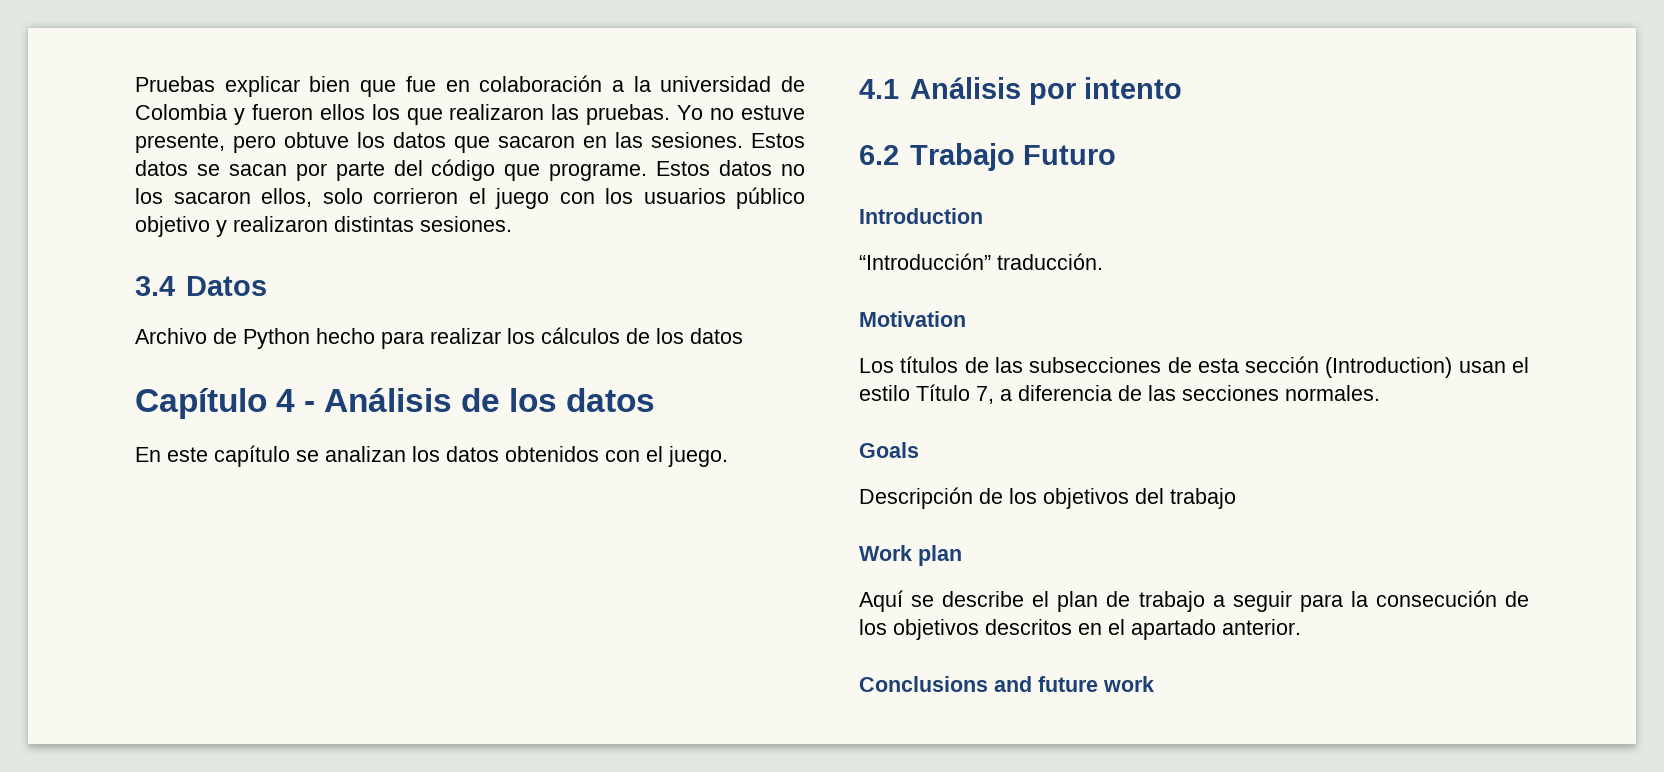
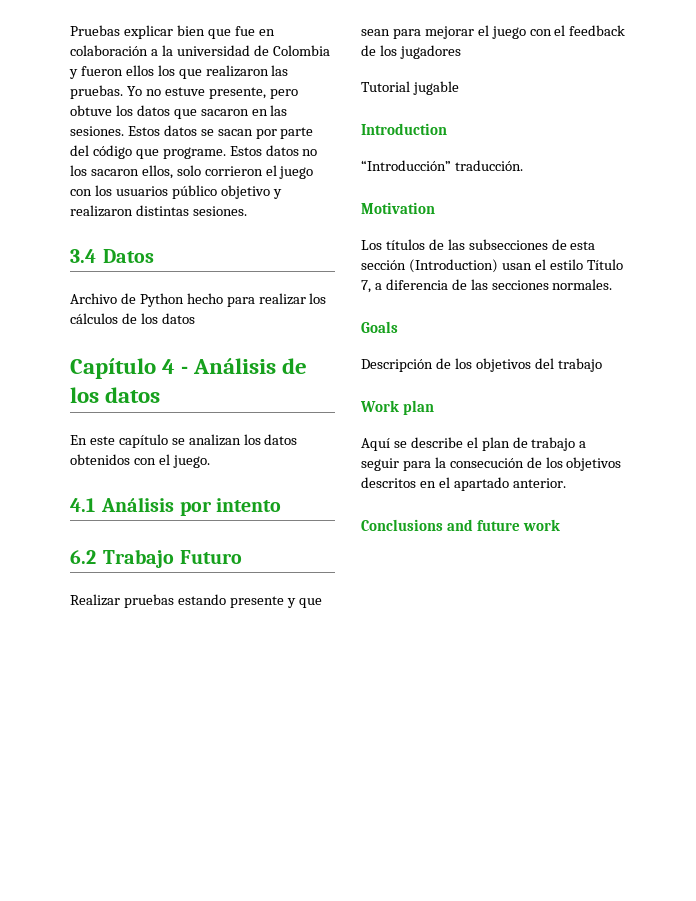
(1116, 155) none -> [70,594,322,608] [361,25,626,39] [361,45,461,59] [361,81,459,95] // Realizar pruebas estando presente y que sean para mejorar el juego con el feedback de los jugadores // Tutorial jugable

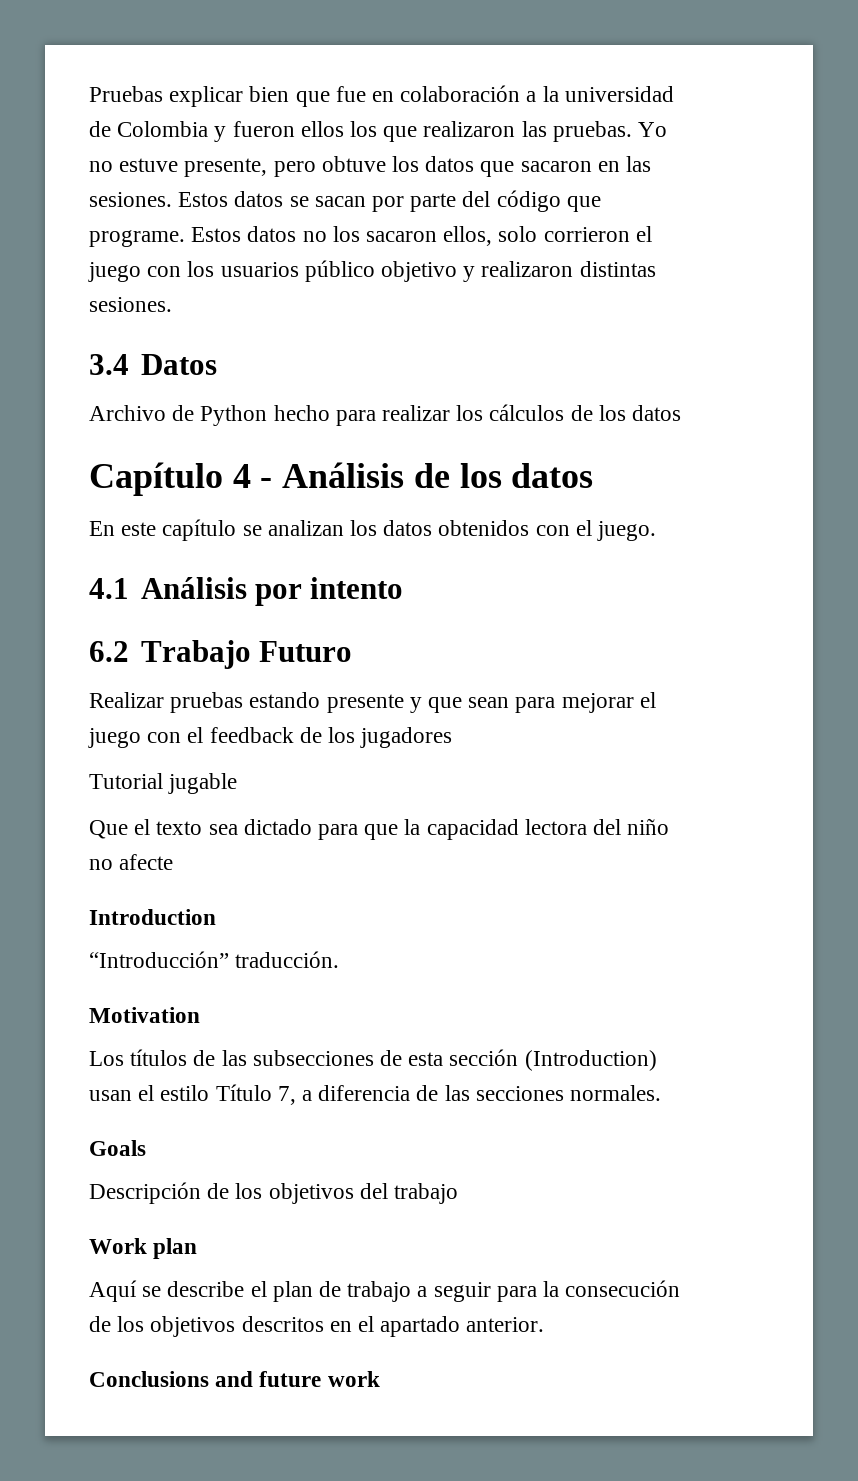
(459, 88) none -> [89,818,670,840] [89,854,174,870] // Que el texto sea dictado para que la capacidad lectora del niño no afecte

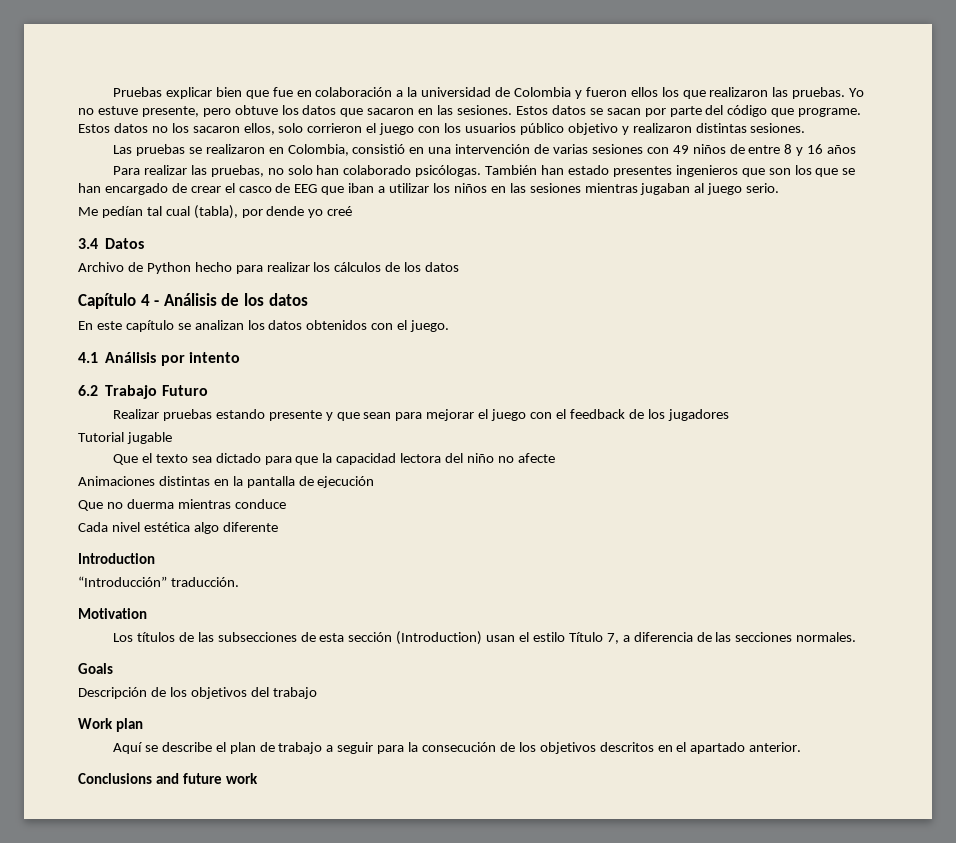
(172, 304) none -> [112,144,857,156] [112,165,856,177] [78,183,780,195] [78,205,353,219] // Las pruebas se realizaron en Colombia, consistió en una intervención de varias sesiones con 49 niños de entre 8 y 16 años // Para realizar las pruebas, no solo han colaborado psicólogas. También han estado presentes ingenieros que son los que se han encargado de crear el casco de EEG que iban a utilizar los niños en las sesiones mientras jugaban al juego serio. // Me pedían tal cual (tabla), por dende yo creé
(174, 862) none -> [78,476,375,488] [78,499,286,511] [78,522,278,534] // Animaciones distintas en la pantalla de ejecución // Que no duerma mientras conduce // Cada nivel estética algo diferente

